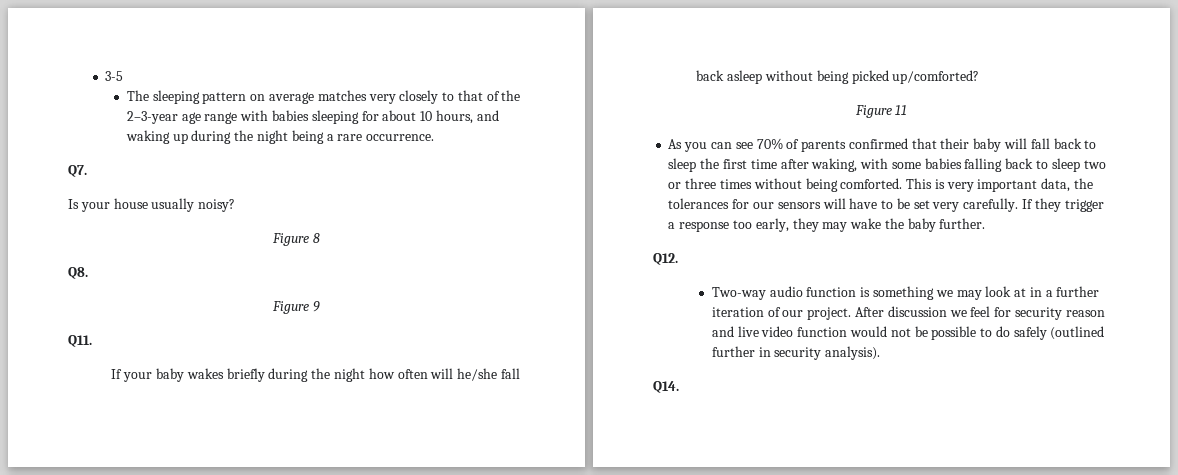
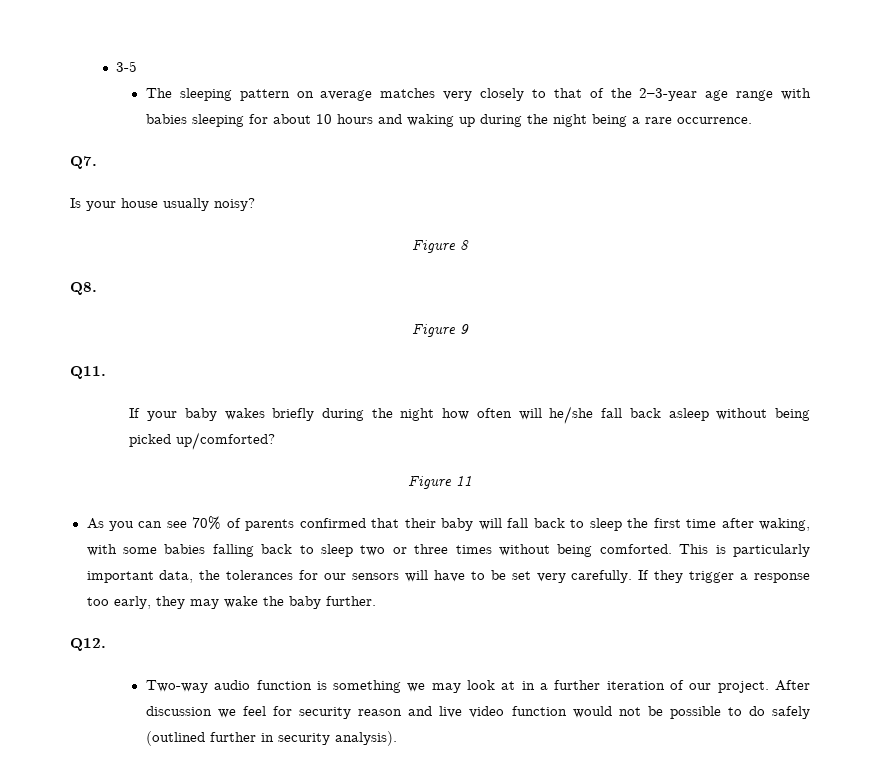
[435,110,473,124] hours, -> [336,114,373,124] hours
[946,182,974,192] very -> [733,544,810,557] particularly
[653,381,679,393] // Q14. -> (397, 738) none

